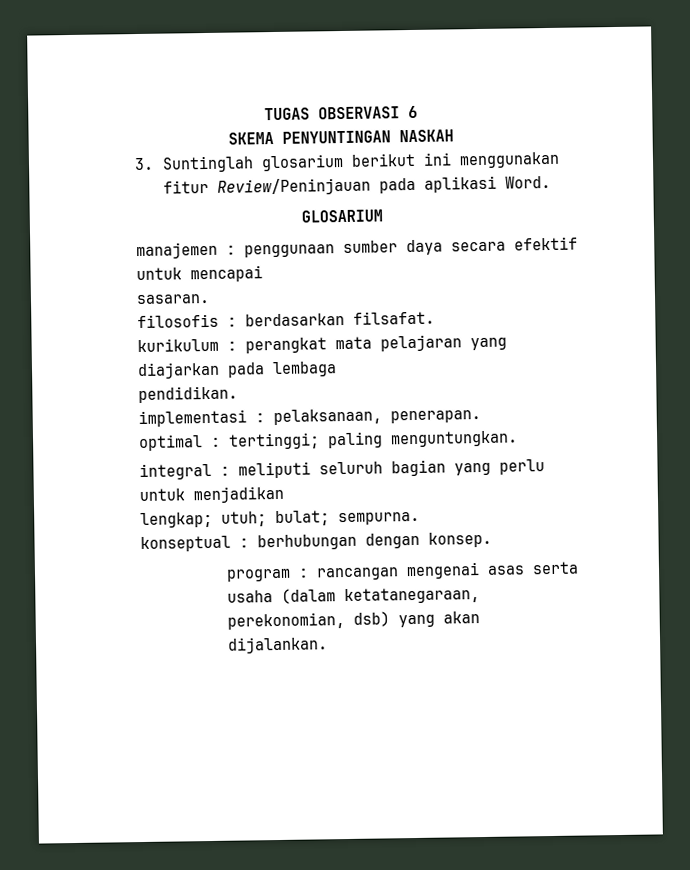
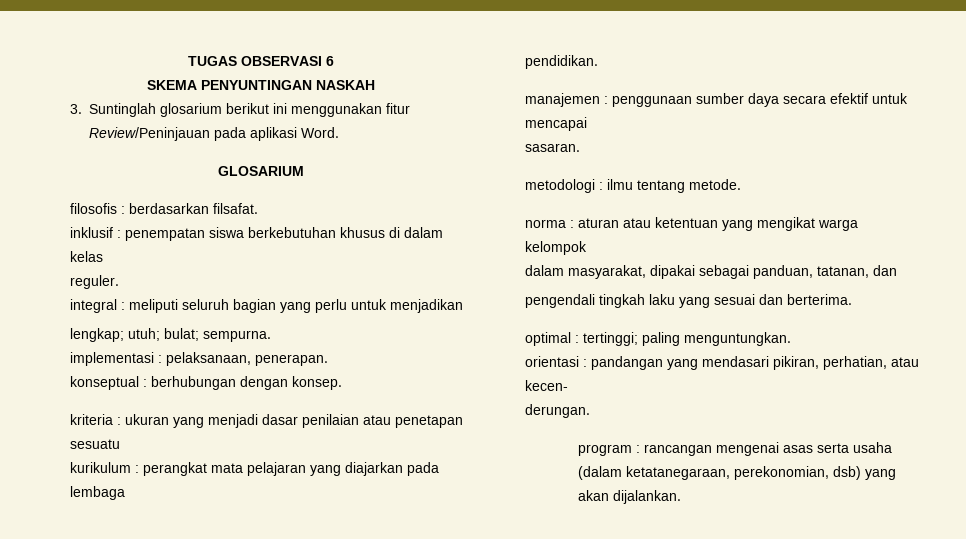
[135,236,578,260] [135,265,263,283] [135,293,210,305] [136,310,435,329] [136,334,507,354] [136,361,337,380] [137,385,238,404] [137,408,481,428] [137,430,518,452] manajemen : penggunaan sumber daya secara efektif untuk mencapai // sasaran. // filosofis : berdasarkan filsafat. // kurikulum : perangkat mata pelajaran yang diajarkan pada lembaga // pendidikan. // implementasi : pelaksanaan, penerapan. // optimal : tertinggi; paling menguntungkan. -> [70,203,259,214] [70,227,444,241] [70,251,104,262] [70,275,120,289] filosofis : berdasarkan filsafat. // inklusif : penempatan siswa berkebutuhan khusus di dalam kelas // reguler.
(420, 518) none -> [70,352,329,366] // implementasi : pelaksanaan, penerapan.
(492, 539) none -> [70,414,464,428] [70,439,121,449] [70,462,440,476] [70,486,126,500] [525,55,599,69] [525,93,909,107] [525,117,588,131] [525,143,581,152] [525,179,742,193] [525,217,859,231] [525,241,588,255] [525,265,898,279] [525,294,853,308] [525,332,792,346] [525,356,920,370] [525,380,569,391] [525,404,591,418] // kriteria : ukuran yang menjadi dasar penilaian atau penetapan sesuatu // kurikulum : perangkat mata pelajaran yang diajarkan pada lembaga // pendidikan. // manajemen : penggunaan sumber daya secara efektif untuk mencapai // sasaran. // metodologi : ilmu tentang metode. // norma : aturan atau ketentuan yang mengikat warga kelompok // dalam masyarakat, dipakai sebagai panduan, tatanan, dan // pengendali tingkah laku yang sesuai dan berterima. // optimal : tertinggi; paling menguntungkan. // orientasi : pandangan yang mendasari pikiran, perhatian, atau kecen- // derungan.

